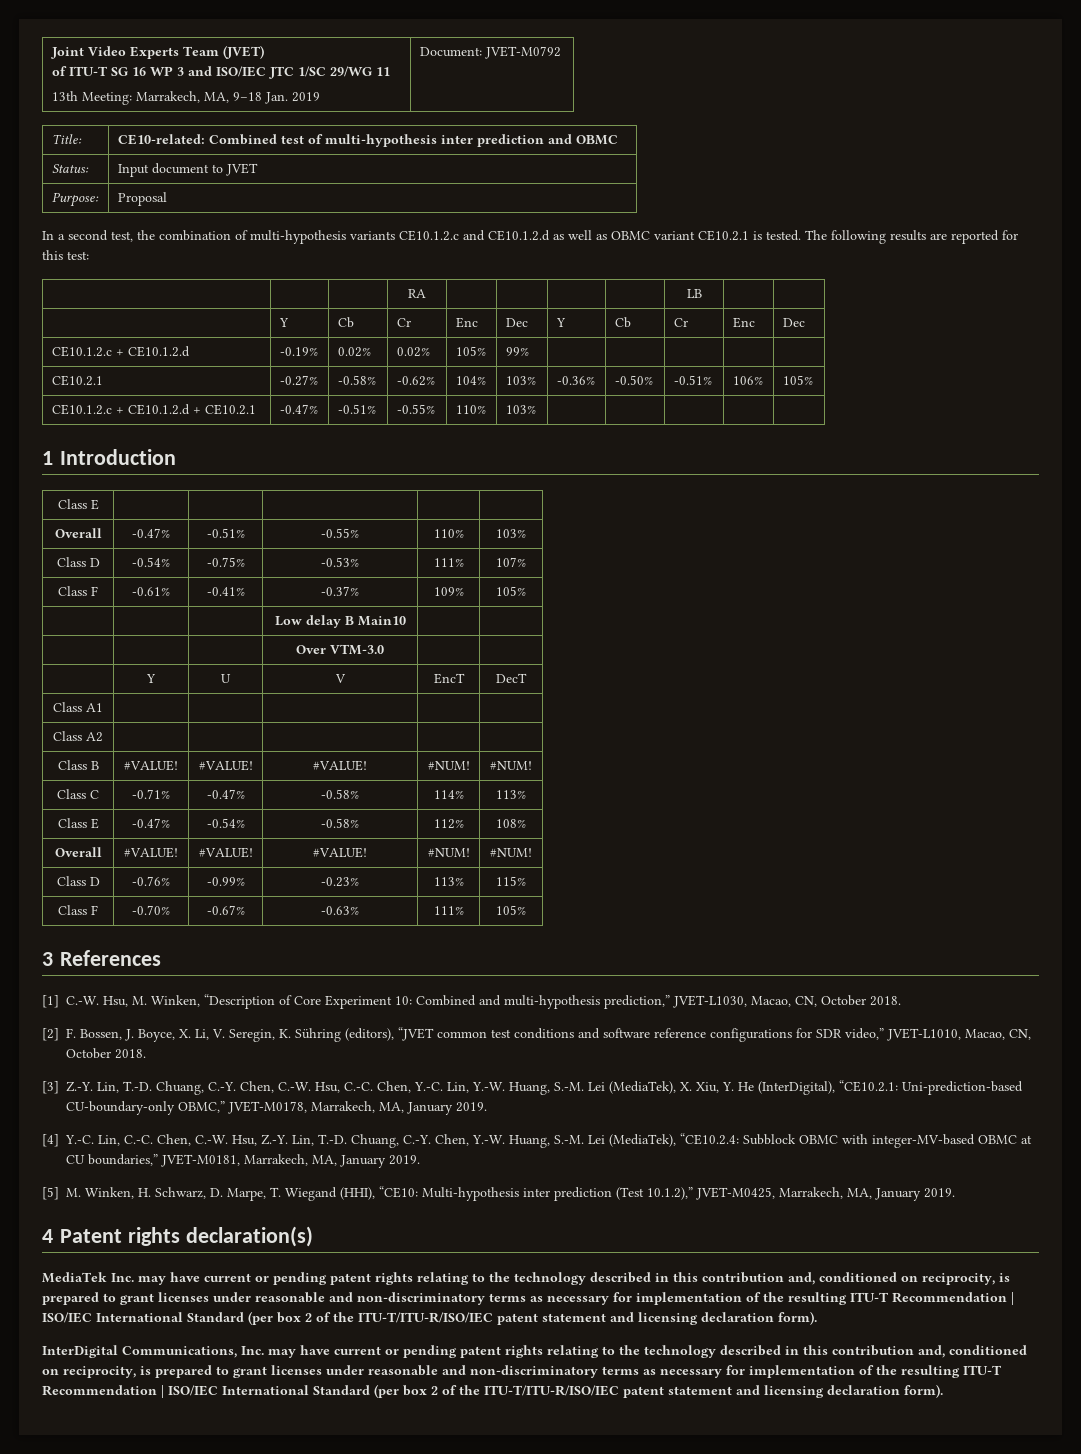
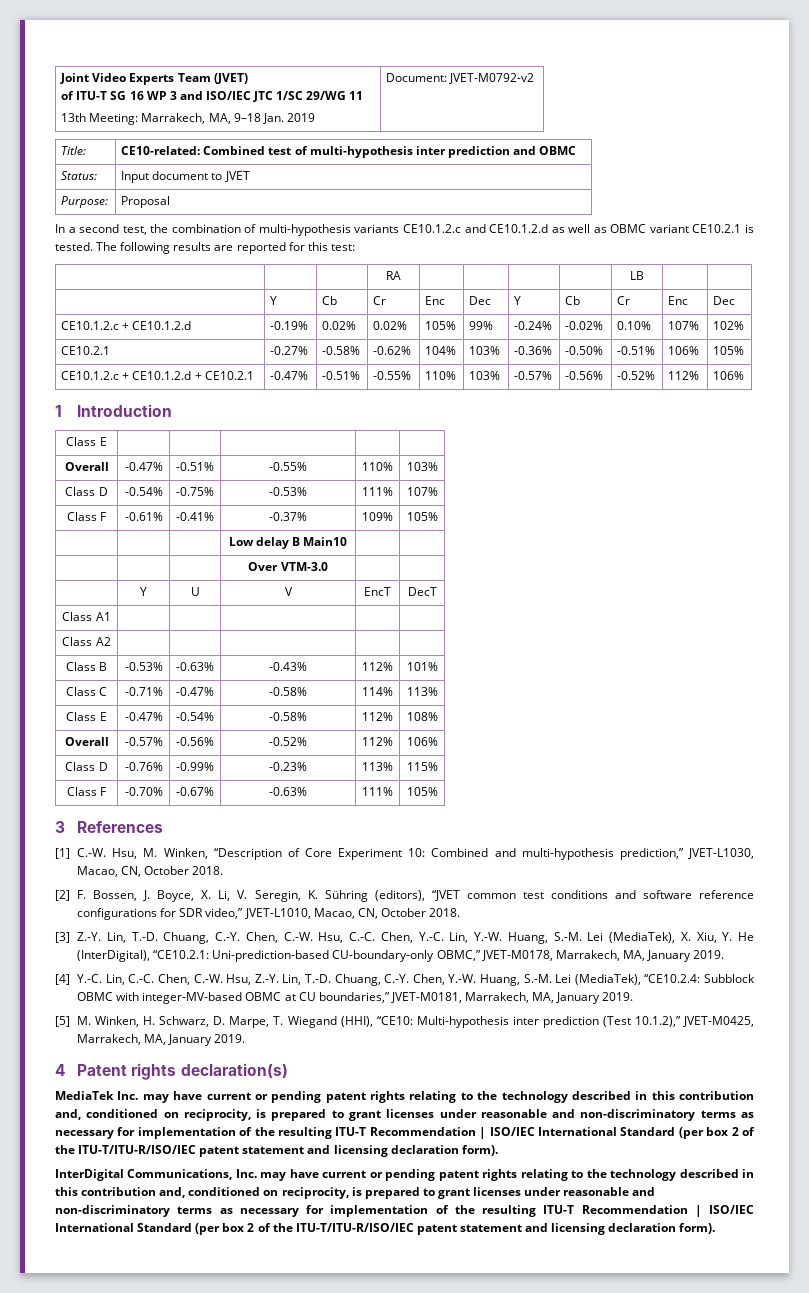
[484,46,561,59] JVET-M0792 -> [449,73,535,84] JVET-M0792-v2
(529, 351) | | | | -> [514,321,553,330] [565,321,604,330] [617,321,652,330] [668,321,700,330] [713,321,745,330] -0.24% | -0.02% | 0.10% | 107% | 102%
(536, 409) | | | | -> [514,371,553,380] [565,371,604,380] [617,371,656,380] [668,371,700,380] [713,371,745,380] -0.57% | -0.56% | -0.52% | 112% | 106%
[124,760,178,771] [198,760,253,771] [312,760,367,771] [427,761,470,770] [490,761,532,770] #VALUE! | #VALUE! | #VALUE! | #NUM! | #NUM! -> [124,662,163,671] [176,662,214,671] [269,662,307,671] [362,662,393,671] [406,662,438,671] -0.53% | -0.63% | -0.43% | 112% | 101%
[124,847,178,858] [198,847,253,858] [312,847,367,858] [427,848,470,857] [490,848,532,857] #VALUE! | #VALUE! | #VALUE! | #NUM! | #NUM! -> [124,737,163,746] [176,737,214,746] [269,737,307,746] [362,737,393,746] [406,737,438,746] -0.57% | -0.56% | -0.52% | 112% | 106%

